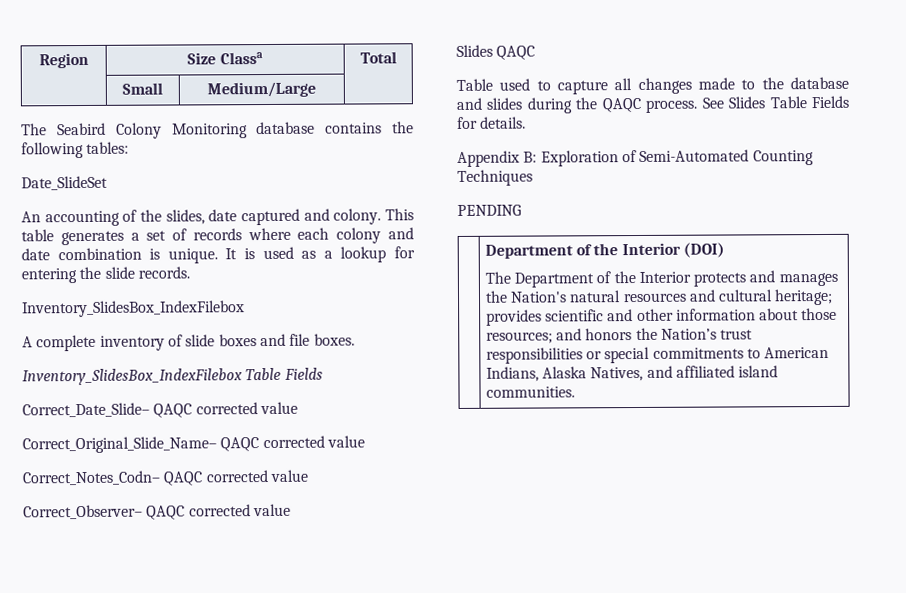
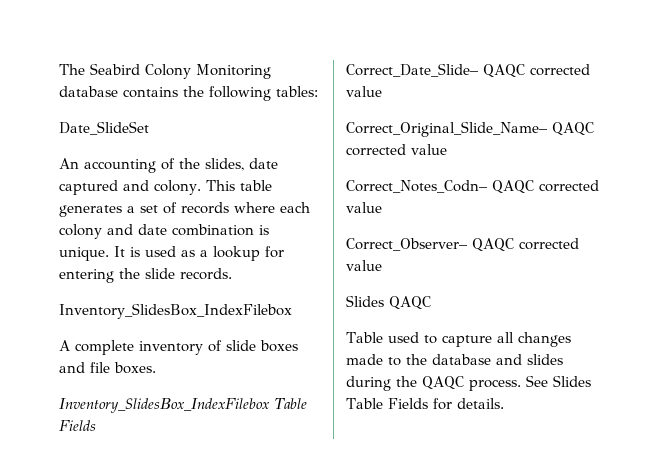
[38,52,89,69] [187,52,263,65] [359,51,397,64] [122,82,163,95] [207,81,316,98] Region | Size Classa | Total // | Small | Medium/Large | // -> (59, 69) none
[457,149,814,167] [457,169,533,186] [457,204,522,216] [484,242,725,259] [484,270,838,288] [484,288,834,306] [485,307,838,326] [485,327,754,344] [485,346,830,364] [485,365,779,382] [485,386,575,398] // Appendix B: Exploration of Semi-Automated Counting Techniques // PENDING // | Department of the Interior (DOI) // The Department of the Interior protects and manages the Nation's natural resources and cultural heritage; provides scientific and other information about those resources; and honors the Nation’s trust responsibilities or special commitments to American Indians, Alaska Natives, and affiliated island communities. -> (504, 403) none

